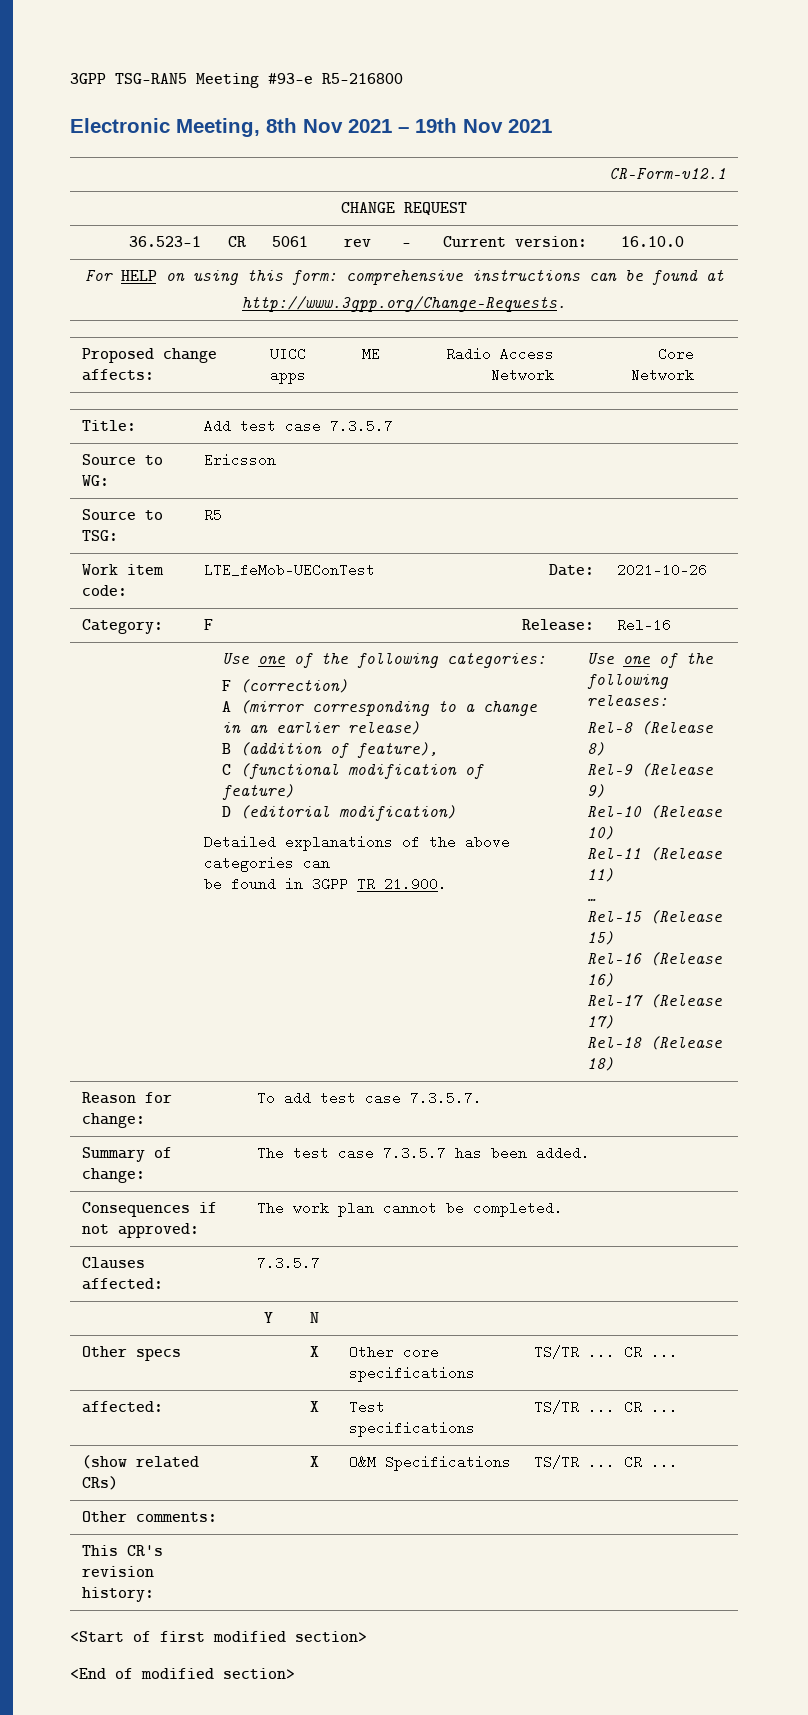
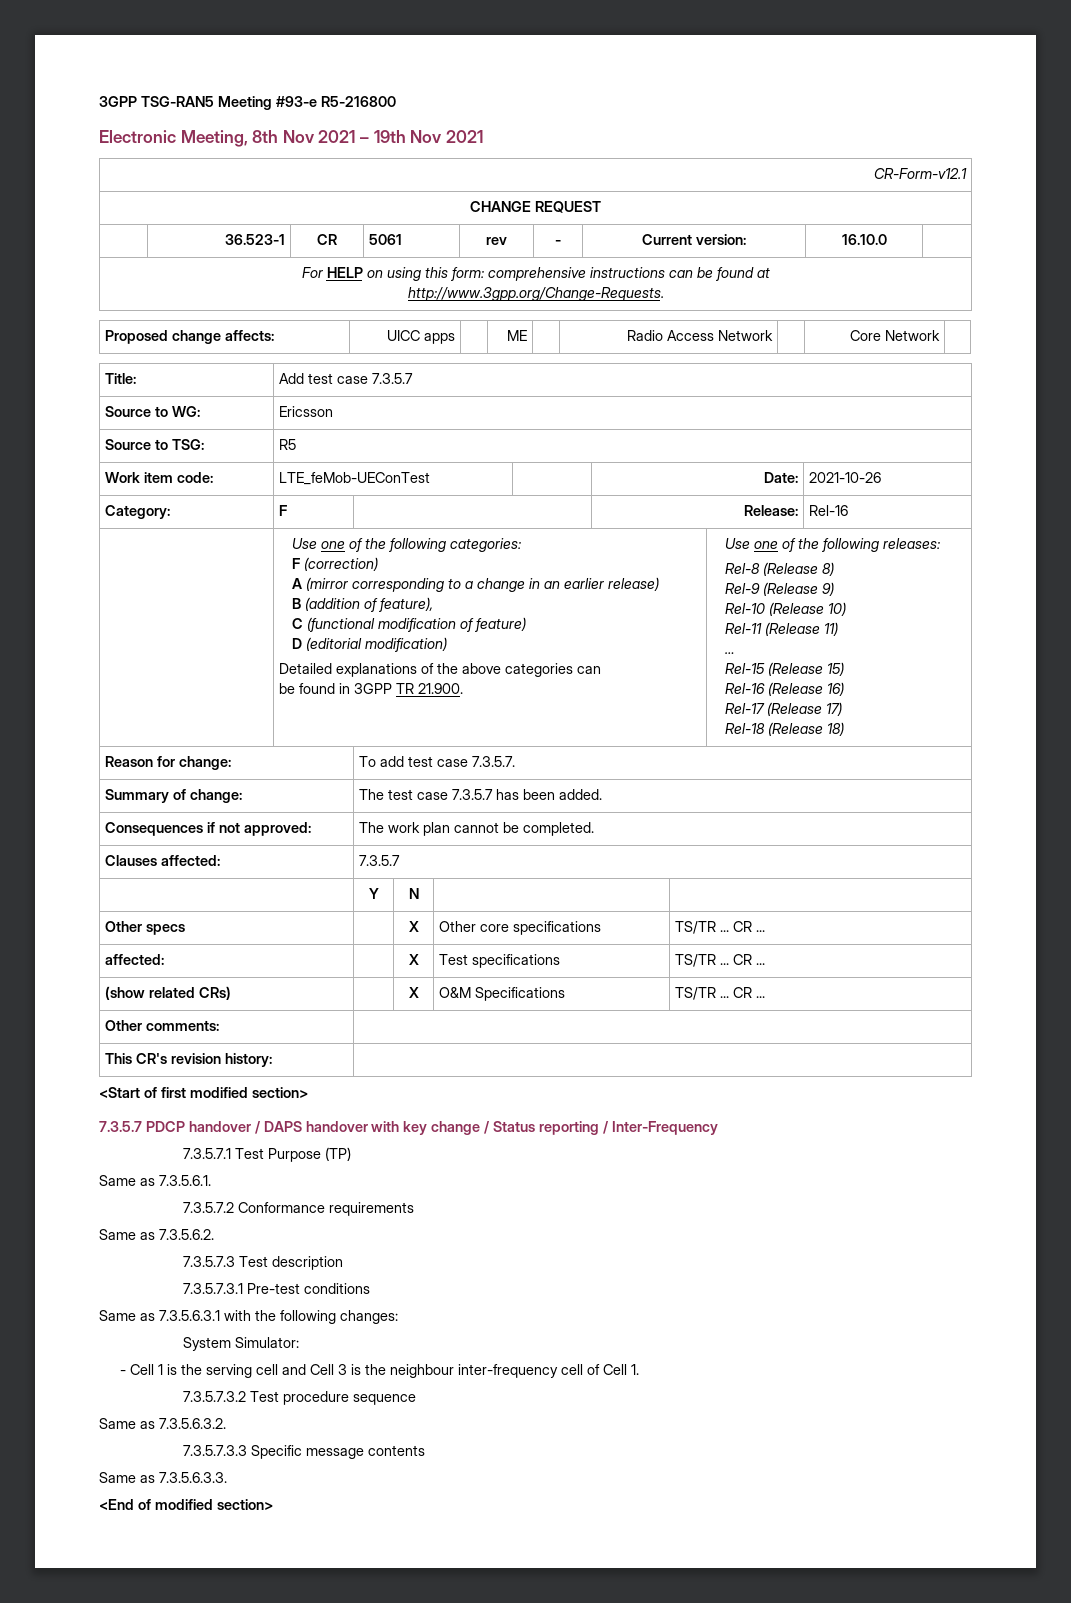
(367, 1636) none -> [99,1121,718,1135] [183,1147,352,1162] [99,1175,211,1186] [183,1202,415,1216] [99,1229,214,1240] [183,1256,344,1270] [183,1283,371,1294] [99,1310,398,1324] [183,1337,300,1351] [120,1364,640,1378] [183,1391,417,1405] [99,1418,226,1429] [183,1445,426,1459] [99,1472,227,1483] // 7.3.5.7 PDCP handover / DAPS handover with key change / Status reporting / Inter-Frequency // 7.3.5.7.1 Test Purpose (TP) // Same as 7.3.5.6.1. // 7.3.5.7.2 Conformance requirements // Same as 7.3.5.6.2. // 7.3.5.7.3 Test description // 7.3.5.7.3.1 Pre-test conditions // Same as 7.3.5.6.3.1 with the following changes: // System Simulator: // - Cell 1 is the serving cell and Cell 3 is the neighbour inter-frequency cell of Cell 1. // 7.3.5.7.3.2 Test procedure sequence // Same as 7.3.5.6.3.2. // 7.3.5.7.3.3 Specific message contents // Same as 7.3.5.6.3.3.

